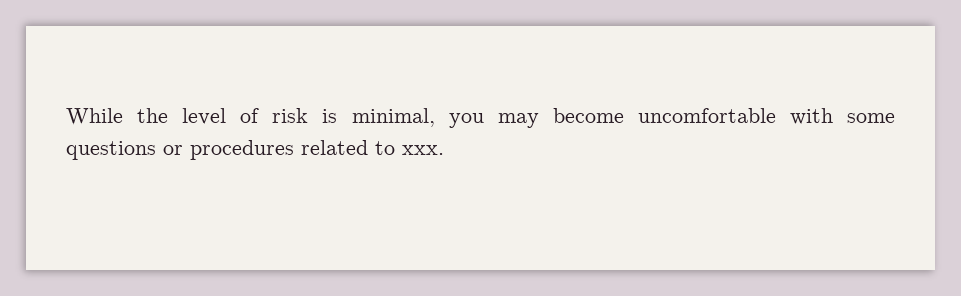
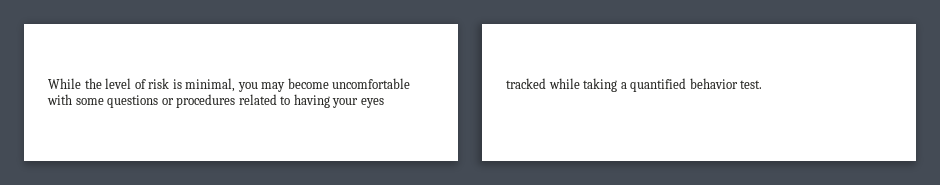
[402,145,444,155] xxx. -> [293,94,384,108] [506,78,763,92] having your eyes tracked while taking a quantified behavior test.

